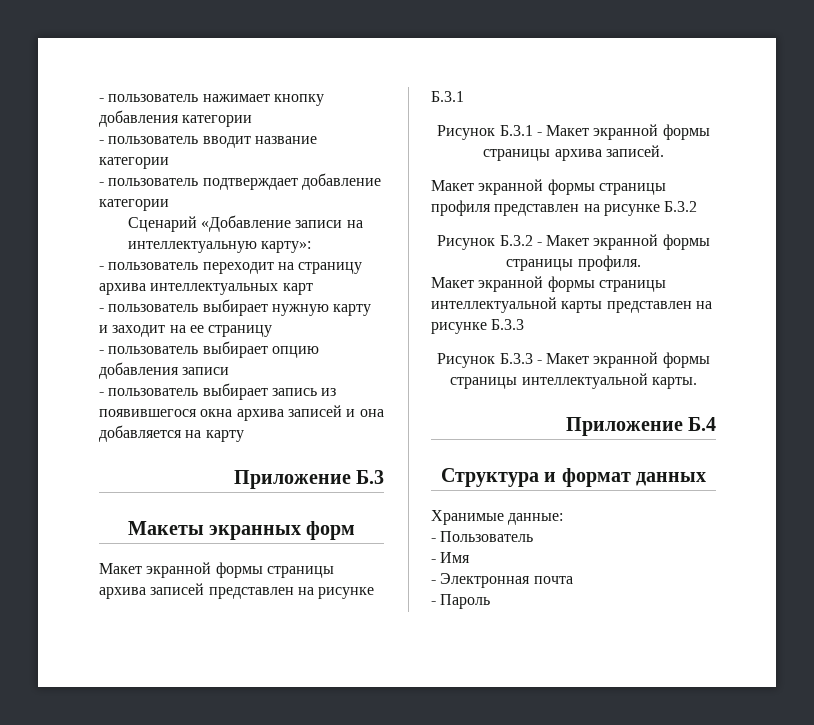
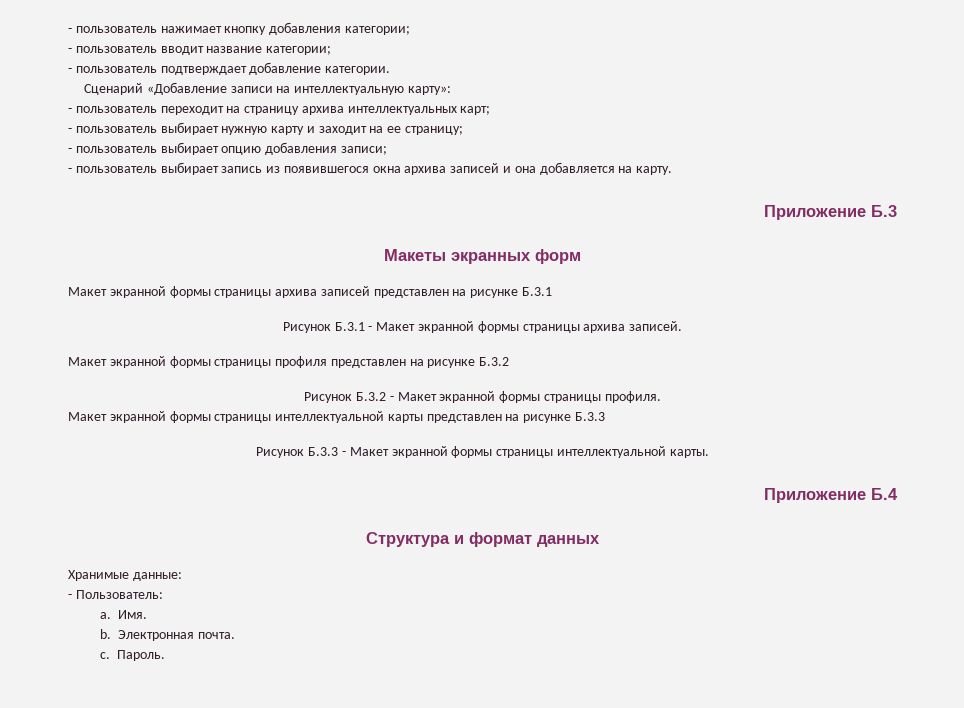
[182,115,253,127] категории -> [344,26,410,35] категории;
[99,157,169,169] категории -> [266,46,332,55] категории;
[99,199,169,211] категории -> [325,66,391,75] категории.
[282,283,313,295] карт -> [460,106,491,115] карт;
[208,325,273,337] страницу -> [405,126,464,135] страницу;
[182,367,230,375] записи -> [340,146,387,155] записи;
[205,430,244,442] карту -> [636,166,673,175] карту.
[440,531,534,542] [431,552,471,563] [431,573,573,588] [431,594,491,609] Пользователь // - Имя // - Электронная почта // - Пароль -> [75,590,163,599] [100,610,148,619] [100,629,235,641] [100,650,166,661] Пользователь: // a. Имя. // b. Электронная почта. // c. Пароль.

